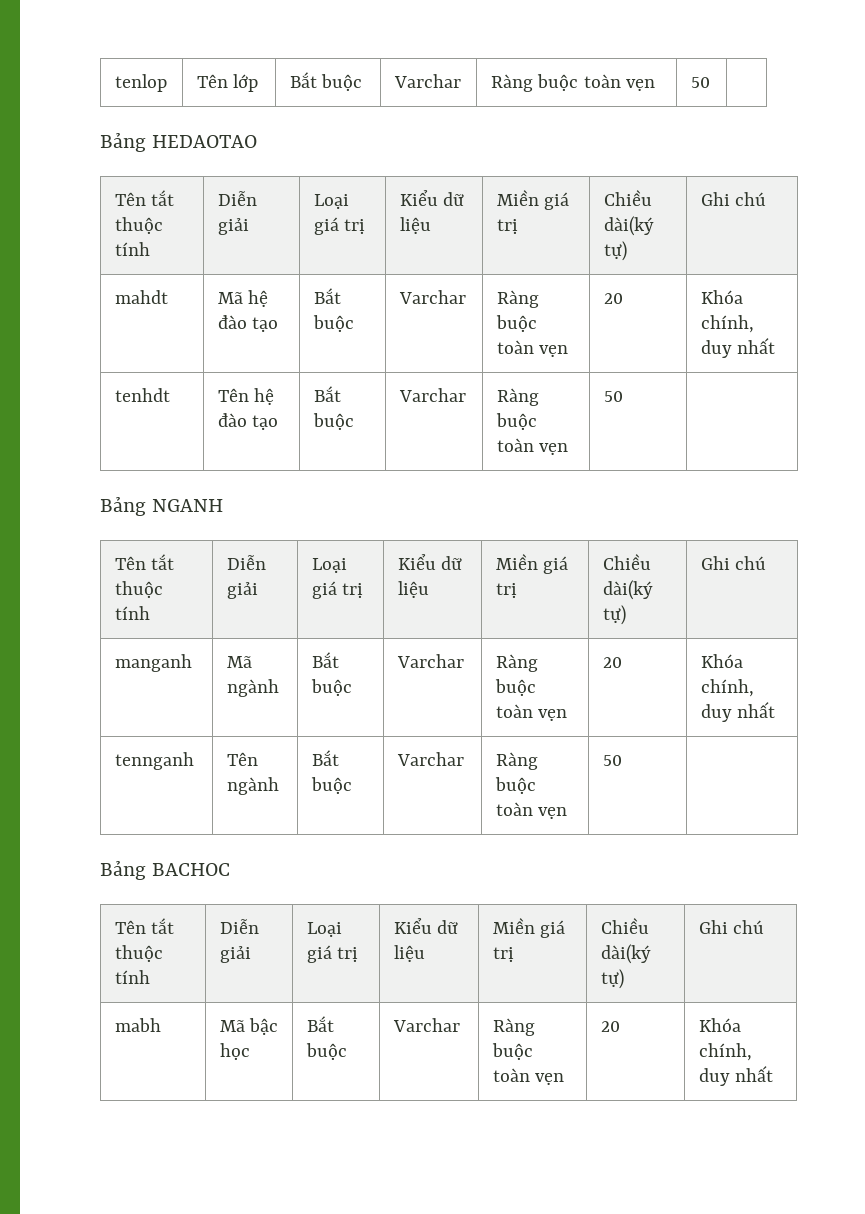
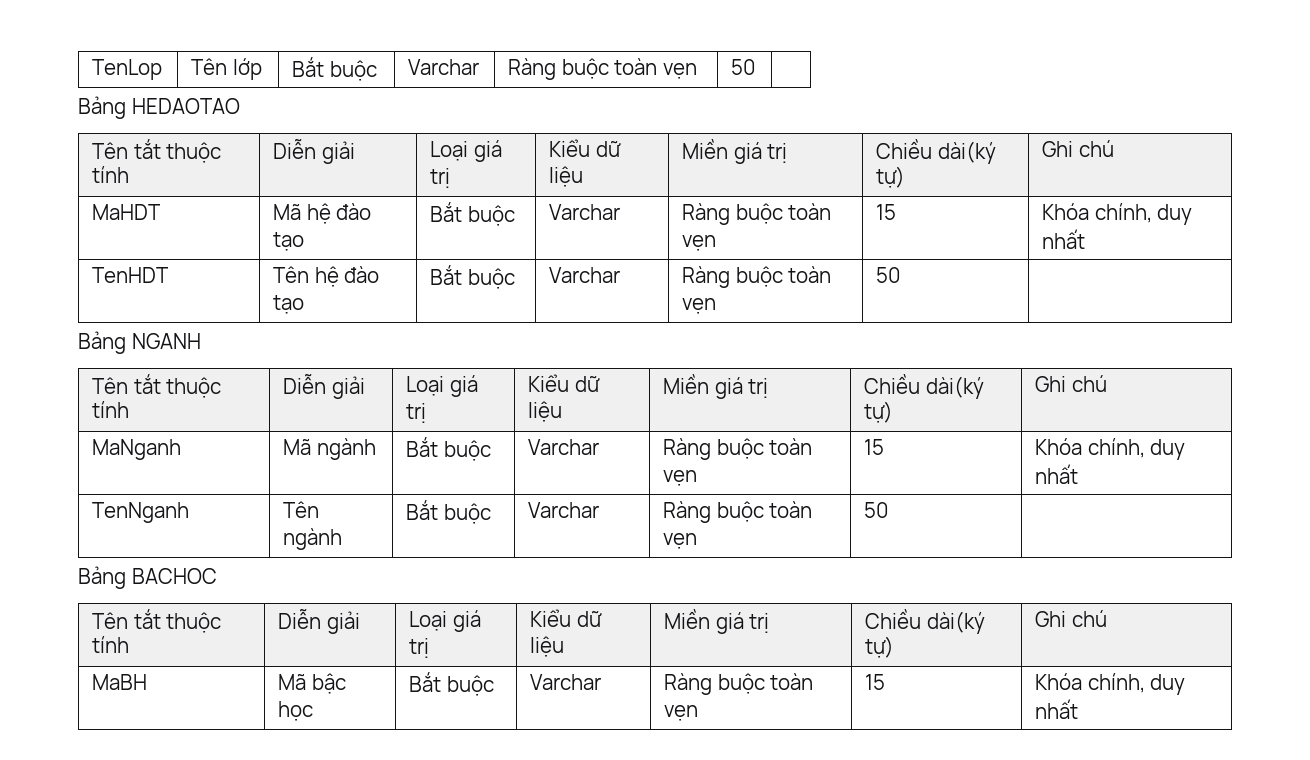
[114,74,167,92] tenlop -> [92,59,163,80] TenLop
[114,290,168,304] mahdt -> [92,204,162,220] MaHDT
[603,293,623,304] [700,290,743,304] [700,315,754,333] [700,338,776,358] [114,388,170,402] 20 | Khóa chính, duy nhất // tenhdt -> [876,204,897,220] [1042,203,1193,225] [1042,229,1086,249] [92,267,170,283] 15 | Khóa chính, duy nhất // TenHDT
[114,654,192,672] manganh -> [92,439,182,460] MaNganh
[602,657,622,668] [700,654,743,668] [700,679,754,697] [700,702,776,722] [114,752,194,770] 20 | Khóa chính, duy nhất // tennganh -> [864,439,885,455] [1035,438,1186,460] [1035,464,1079,484] [92,502,190,523] 15 | Khóa chính, duy nhất // TenNganh
[114,1018,161,1032] mabh -> [92,674,148,690] MaBH
[600,1021,620,1032] 20 -> [865,674,886,690] 15

